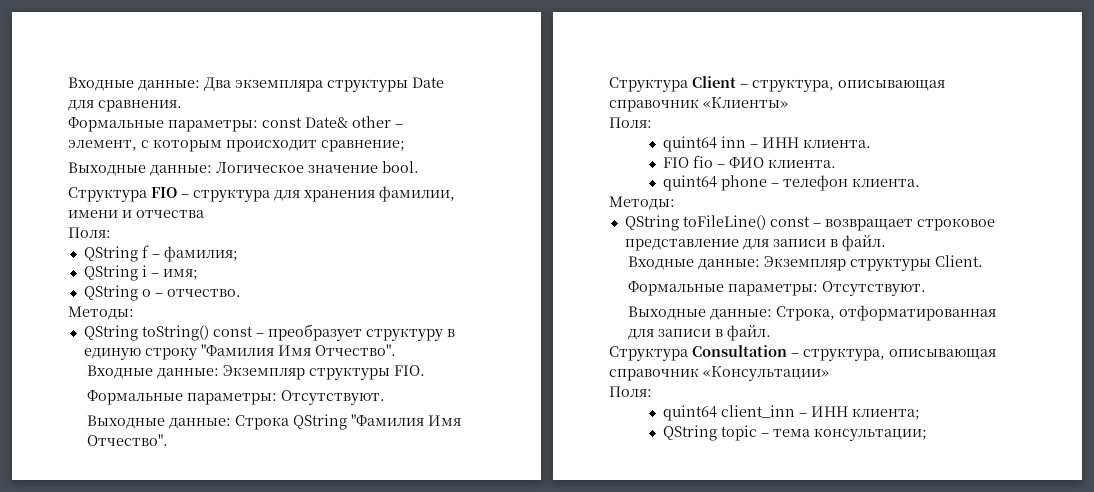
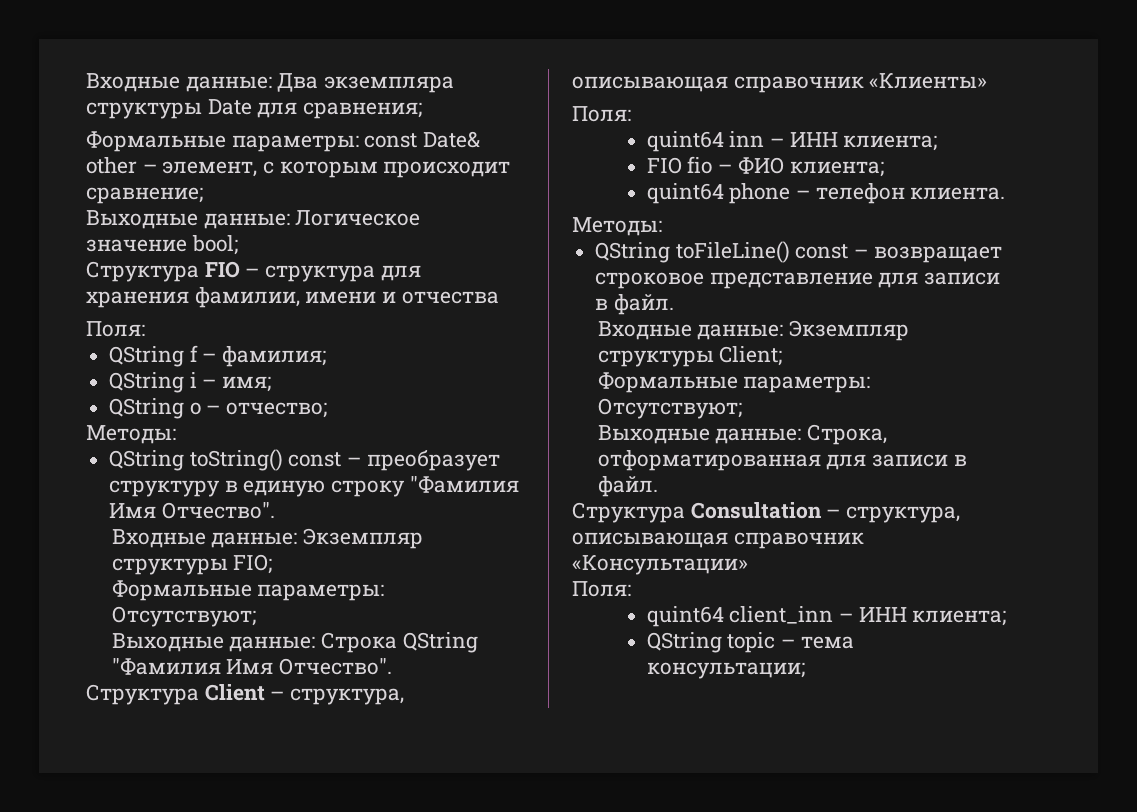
[98,100,182,112] сравнения. -> [303,102,423,119] сравнения;
[382,161,419,173] bool. -> [191,235,238,255] bool;
[166,289,241,297] отчество. -> [226,402,328,418] отчество;
[394,365,426,376] [87,390,386,405] FIO. // Формальные параметры: Отсутствуют. -> [233,554,273,574] [111,580,385,601] [111,606,256,627] FIO; // Формальные параметры: Отсутствуют;
[803,139,872,148] клиента. -> [843,135,938,151] клиента;
[768,159,837,168] клиента. -> [790,161,885,177] клиента;
[935,255,984,267] [628,281,927,296] Client. // Формальные параметры: Отсутствуют. -> [719,346,783,366] [597,372,871,393] [597,398,742,419] Client; // Формальные параметры: Отсутствуют;

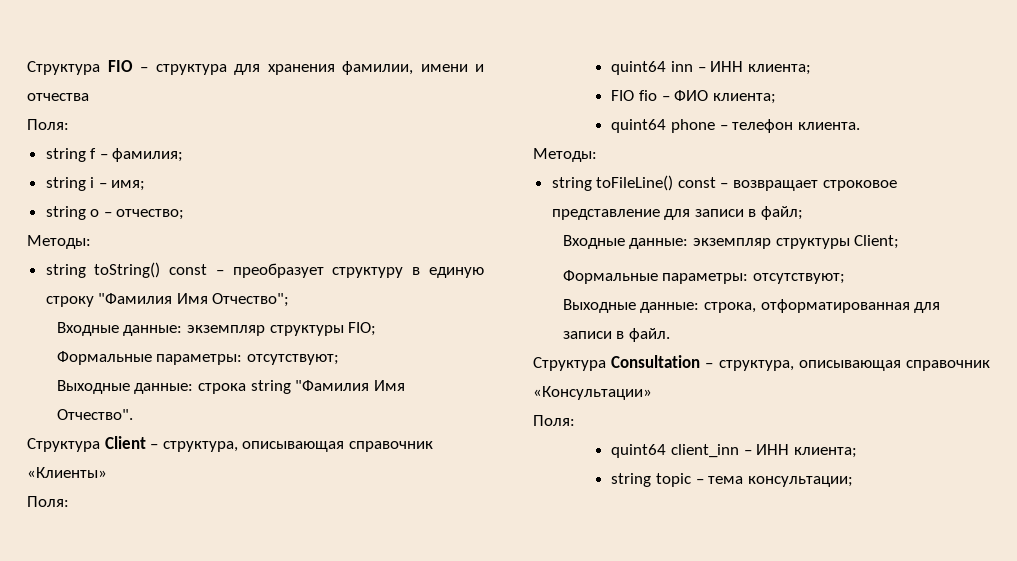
[86,73,455,93] [86,99,423,119] [86,131,481,152] [86,157,511,178] [86,187,203,204] [86,210,421,229] [86,235,238,255] Входные данные: Два экземпляра структуры Date для сравнения; // Формальные параметры: const Date& other – элемент, с которым происходит сравнение; // Выходные данные: Логическое значение bool; // -> (27, 68) none
[109,346,185,367] QString -> [45,148,86,162] string
[109,372,185,393] QString -> [45,177,86,191] string
[109,398,185,419] QString -> [45,206,86,220] string
[109,450,185,471] QString -> [45,264,86,278] string
[161,502,275,519] [111,528,424,549] Отчество". // Входные данные: Экземпляр -> [212,293,290,307] [56,322,266,336] Отчество"; // Входные данные: экземпляр
[111,606,256,627] [111,632,478,653] Отсутствуют; // Выходные данные: Строка QString -> [247,354,340,365] [56,380,291,394] отсутствуют; // Выходные данные: строка string
[595,242,671,263] QString -> [551,177,592,191] string
[613,294,674,315] [597,320,910,341] файл. // Входные данные: Экземпляр -> [761,206,804,220] [562,235,772,249] файл; // Входные данные: экземпляр
[597,398,742,419] [597,424,888,445] Отсутствуют; // Выходные данные: Строка, -> [753,273,846,284] [562,299,757,313] отсутствуют; // Выходные данные: строка,
[646,632,722,653] QString -> [611,473,652,487] string

